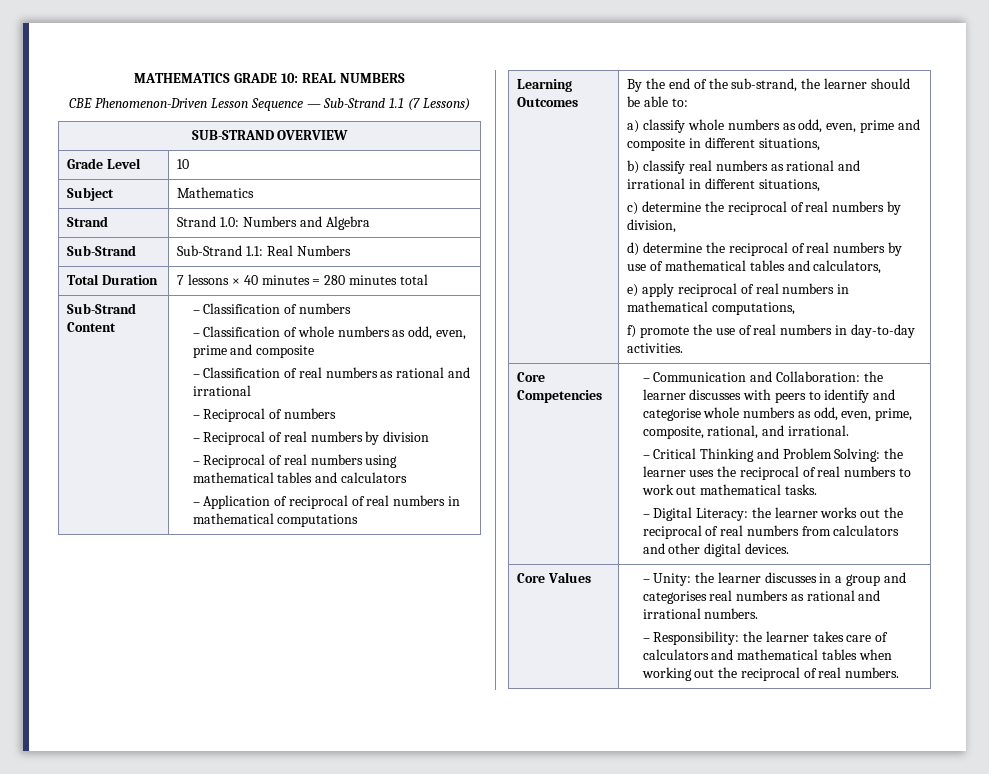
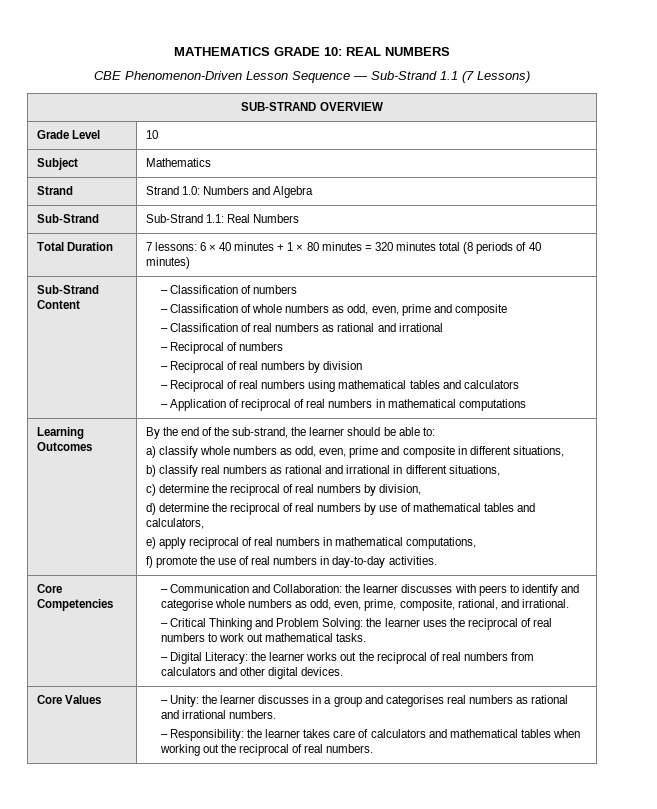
[188,274,230,285] lessons -> [154,242,206,251] lessons: 6
[312,274,428,285] = 280 minutes total -> [277,242,541,254] [145,257,190,269] + 1 × 80 minutes = 320 minutes total (8 periods of 40 minutes)

